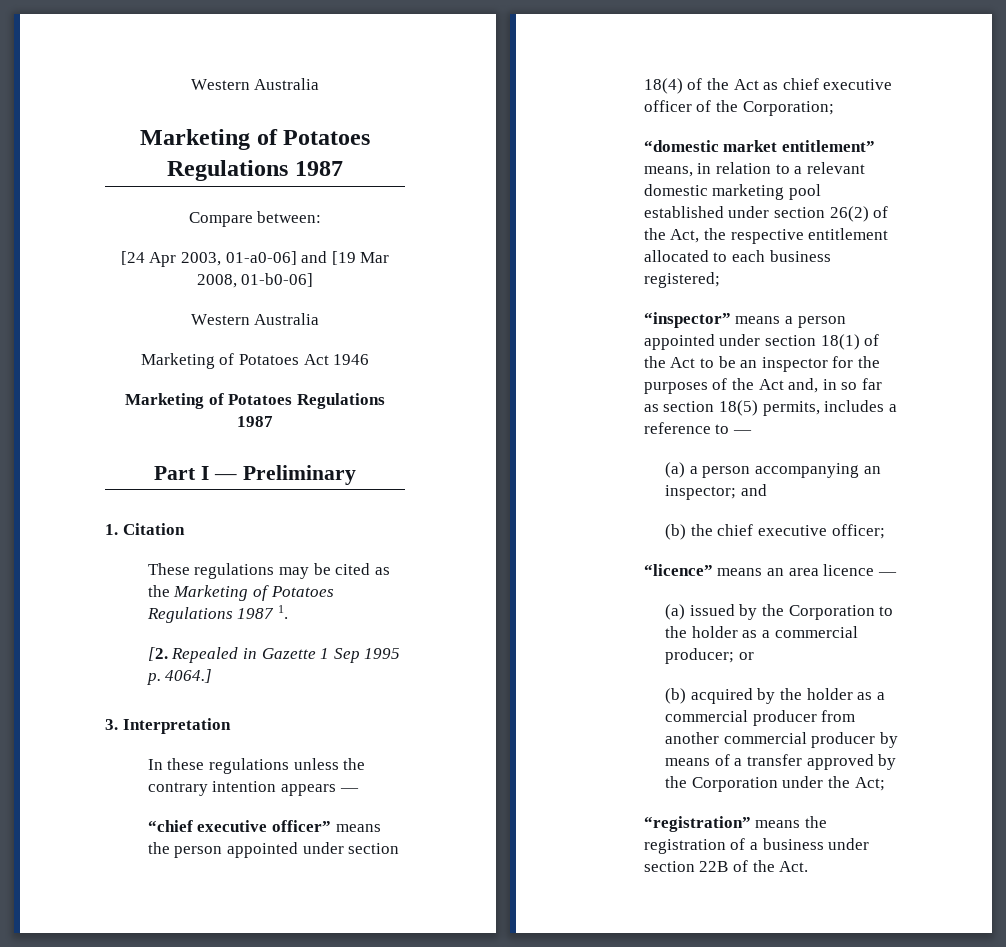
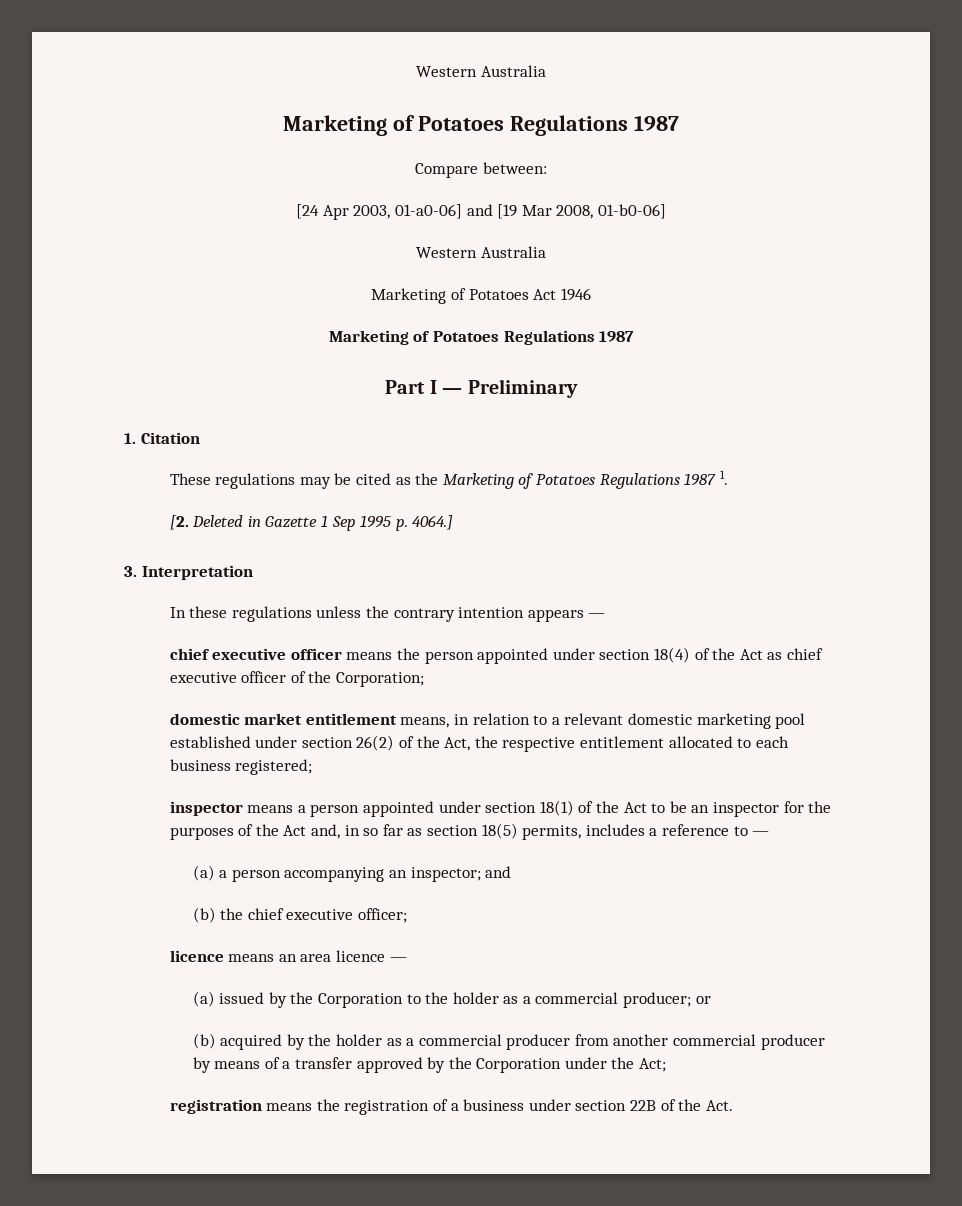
[171,647,239,663] Repealed -> [192,515,244,527] Deleted
[147,820,332,832] “chief executive officer” -> [169,648,342,660] chief executive officer
[643,140,876,152] “domestic market entitlement” -> [169,713,397,725] domestic market entitlement
[643,312,731,328] “inspector” -> [169,801,243,816] inspector
[643,564,713,576] “licence” -> [169,950,224,962] licence
[643,816,751,832] “registration” -> [169,1099,262,1114] registration

